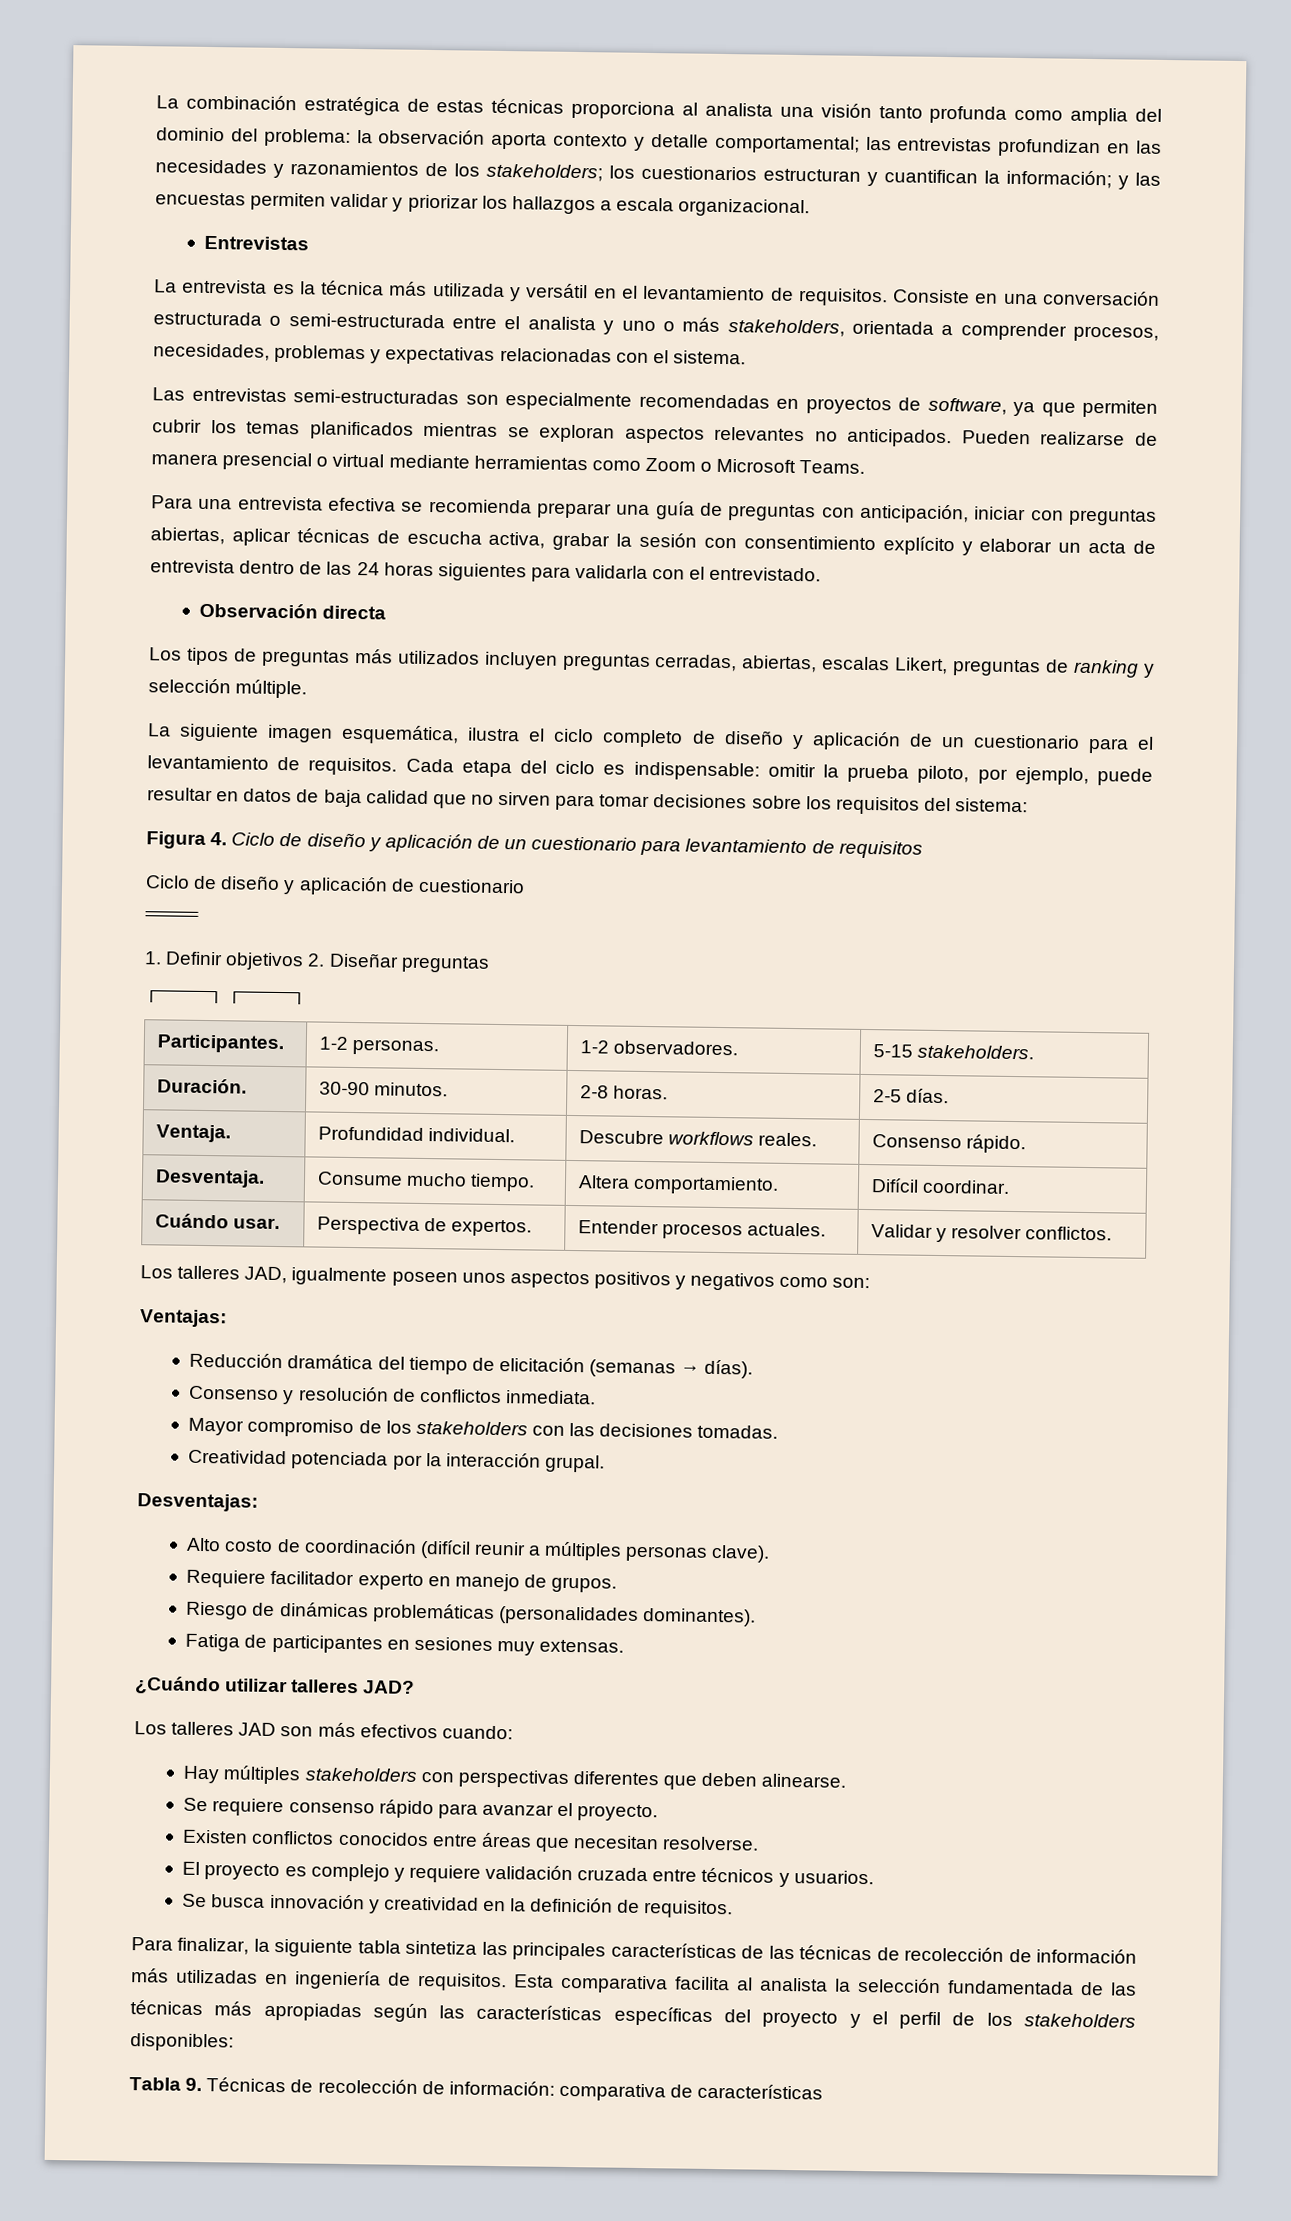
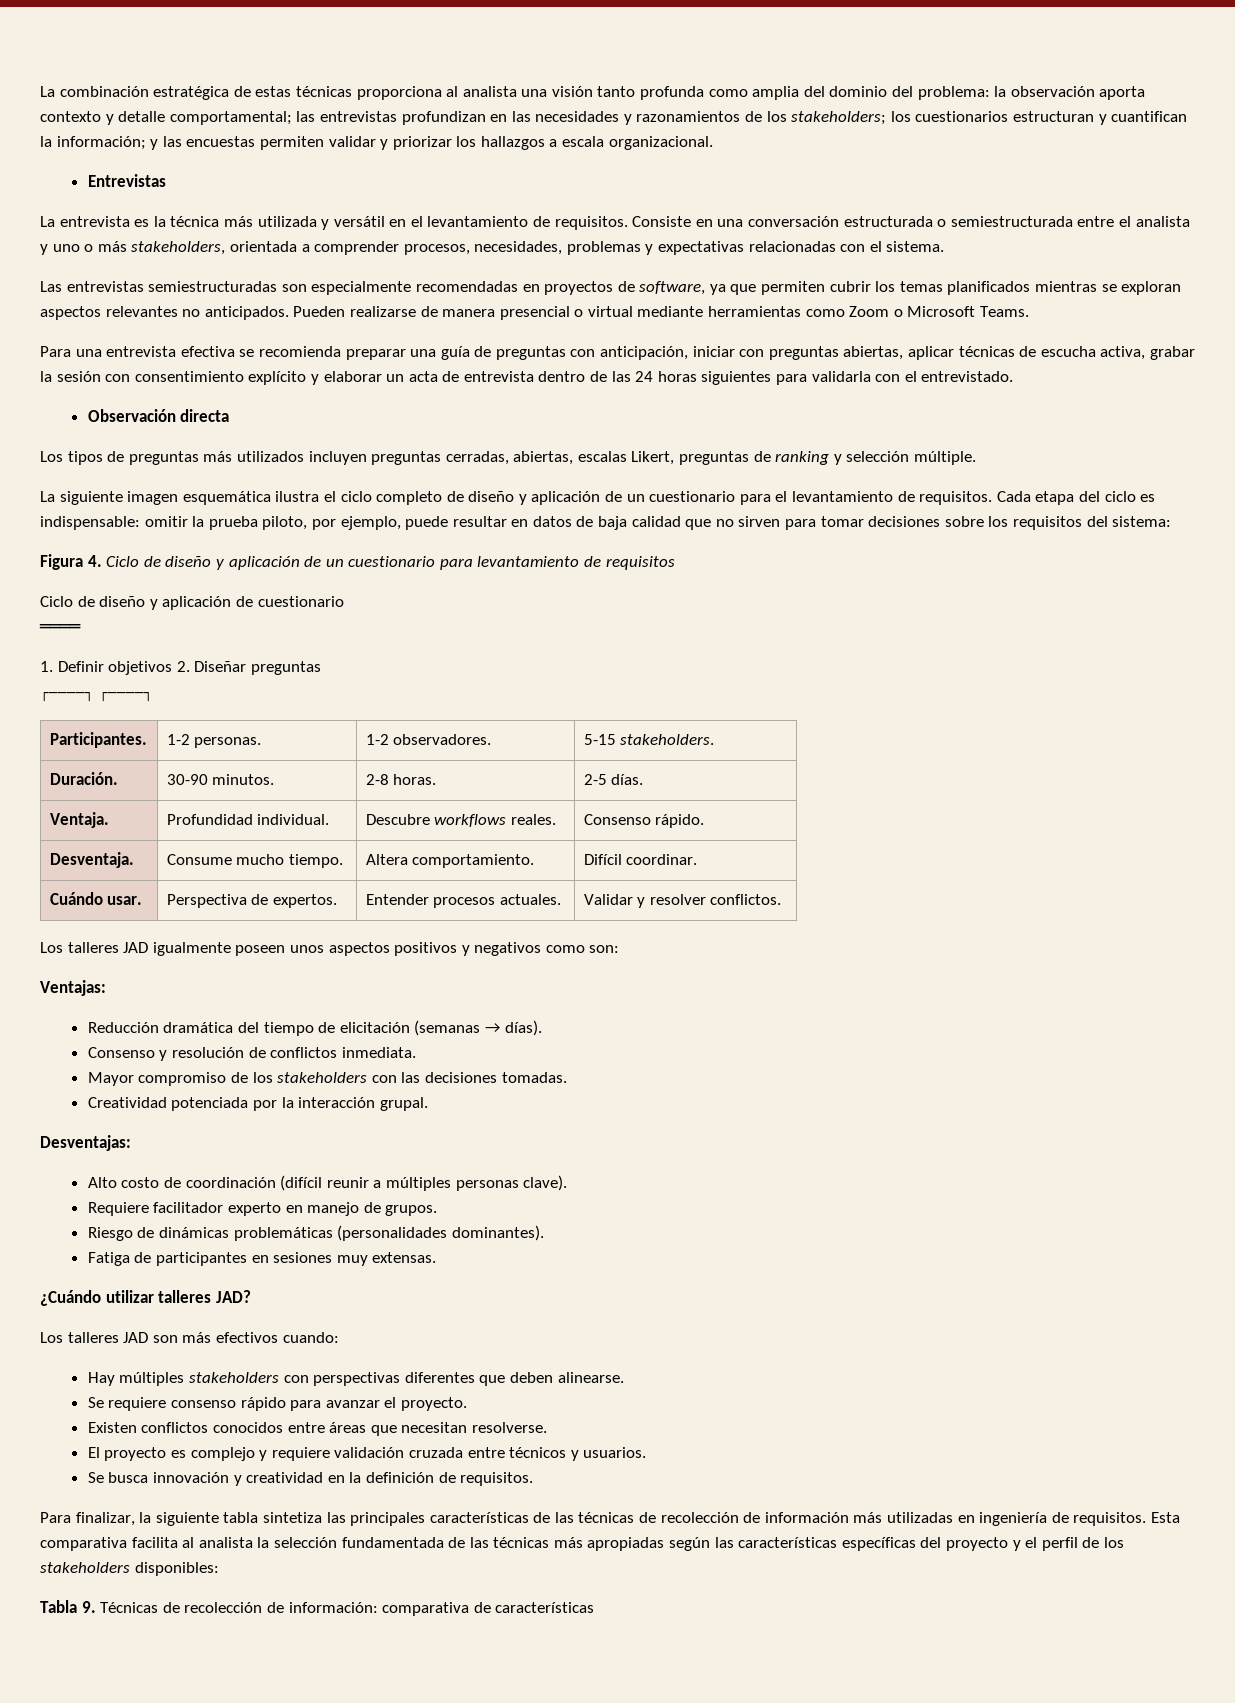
[288,313,445,329] semi-estructurada -> [950,216,1073,227] semiestructurada
[293,389,459,405] semi-estructuradas -> [148,281,278,292] semiestructuradas
[341,724,460,745] esquemática, -> [182,491,271,505] esquemática
[244,1266,288,1284] JAD, -> [123,942,149,953] JAD

